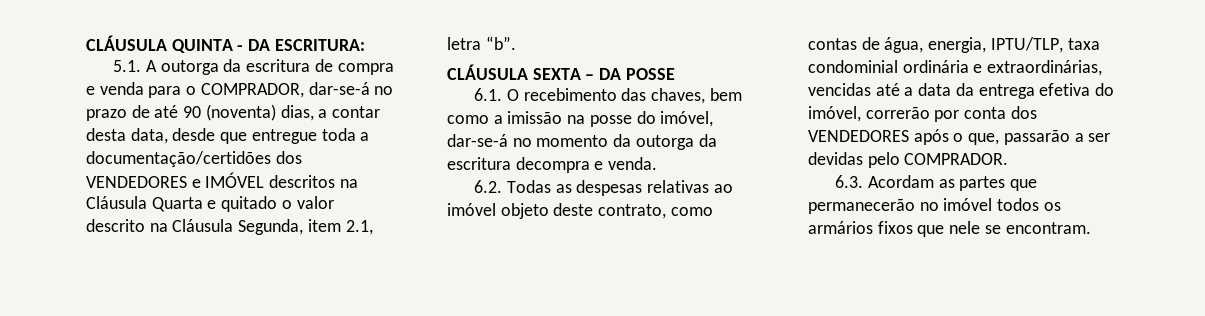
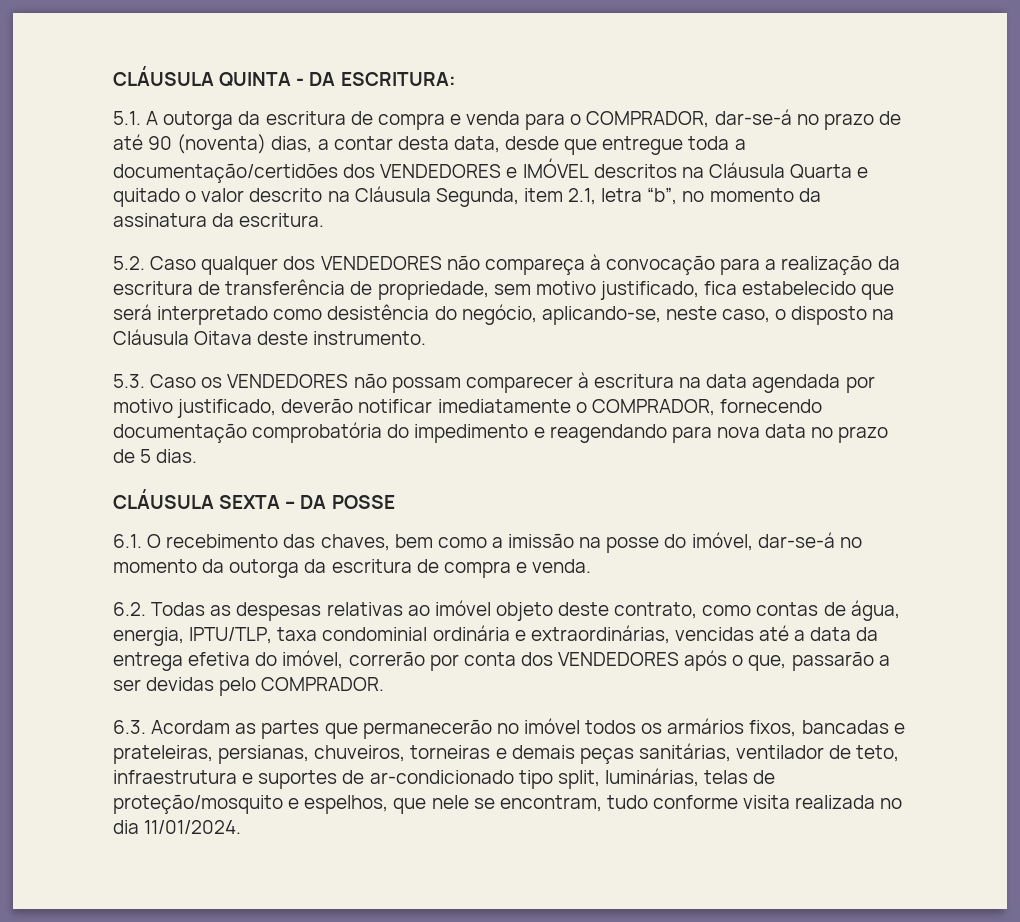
[485,36,516,50] “b”. -> [647,187,821,205] [113,213,325,227] [113,254,900,275] [113,279,895,300] [113,304,895,325] [113,329,427,345] [113,372,875,393] [113,398,822,418] [113,422,889,443] [113,449,198,463] “b”, no momento da assinatura da escritura. // 5.2. Caso qualquer dos VENDEDORES não compareça à convocação para a realização da escritura de transferência de propriedade, sem motivo justificado, fica estabelecido que será interpretado como desistência do negócio, aplicando-se, neste caso, o disposto na Cláusula Oitava deste instrumento. // 5.3. Caso os VENDEDORES não possam comparecer à escritura na data agendada por motivo justificado, deverão notificar imediatamente o COMPRADOR, fornecendo documentação comprobatória do impedimento e reagendando para nova data no prazo de 5 dias.
[515,157,590,173] decompra -> [416,559,511,578] de compra
[877,221,1091,237] fixos que nele se encontram. -> [749,720,905,737] [113,743,900,764] [113,768,776,789] [113,794,903,814] [113,820,242,834] fixos, bancadas e prateleiras, persianas, chuveiros, torneiras e demais peças sanitárias, ventilador de teto, infraestrutura e suportes de ar-condicionado tipo split, luminárias, telas de proteção/mosquito e espelhos, que nele se encontram, tudo conforme visita realizada no dia 11/01/2024.

